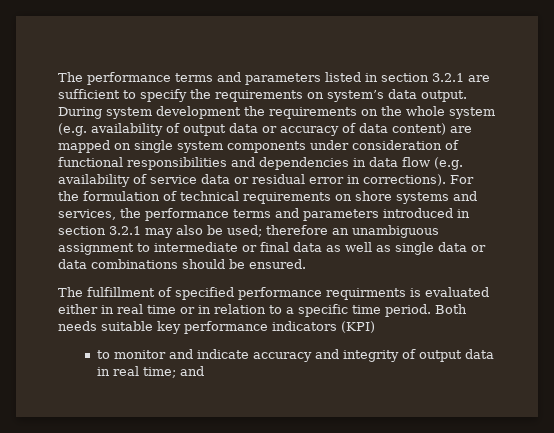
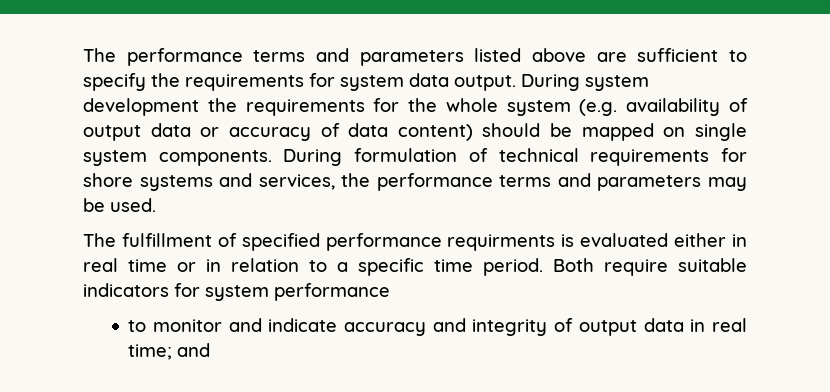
[365,73,464,82] in section 3.2.1 -> [532,48,586,62] above
[307,90,384,102] on system’s -> [309,73,404,91] for system
[361,109,378,116] on -> [373,98,400,112] for
[450,126,472,133] are -> [482,123,573,137] should be
[227,140,459,153] [58,157,463,170] [58,174,474,187] [58,191,79,201] components under consideration of functional responsibilities and dependencies in data flow (e.g. availability of service data or residual error in corrections). For the -> [158,149,343,166] components. During
[335,194,352,201] on -> [721,148,747,162] for
[383,208,470,218] [58,225,439,238] [58,242,486,255] [58,259,306,269] introduced in section 3.2.1 may also be used; therefore an unambiguous assignment to intermediate or final data as well as single data or data combinations should be ensured. -> [707,177,747,191] [83,198,156,212] may be used.
[58,321,375,334] needs suitable key performance indicators (KPI) -> [604,258,747,276] [83,283,390,301] require suitable indicators for system performance

